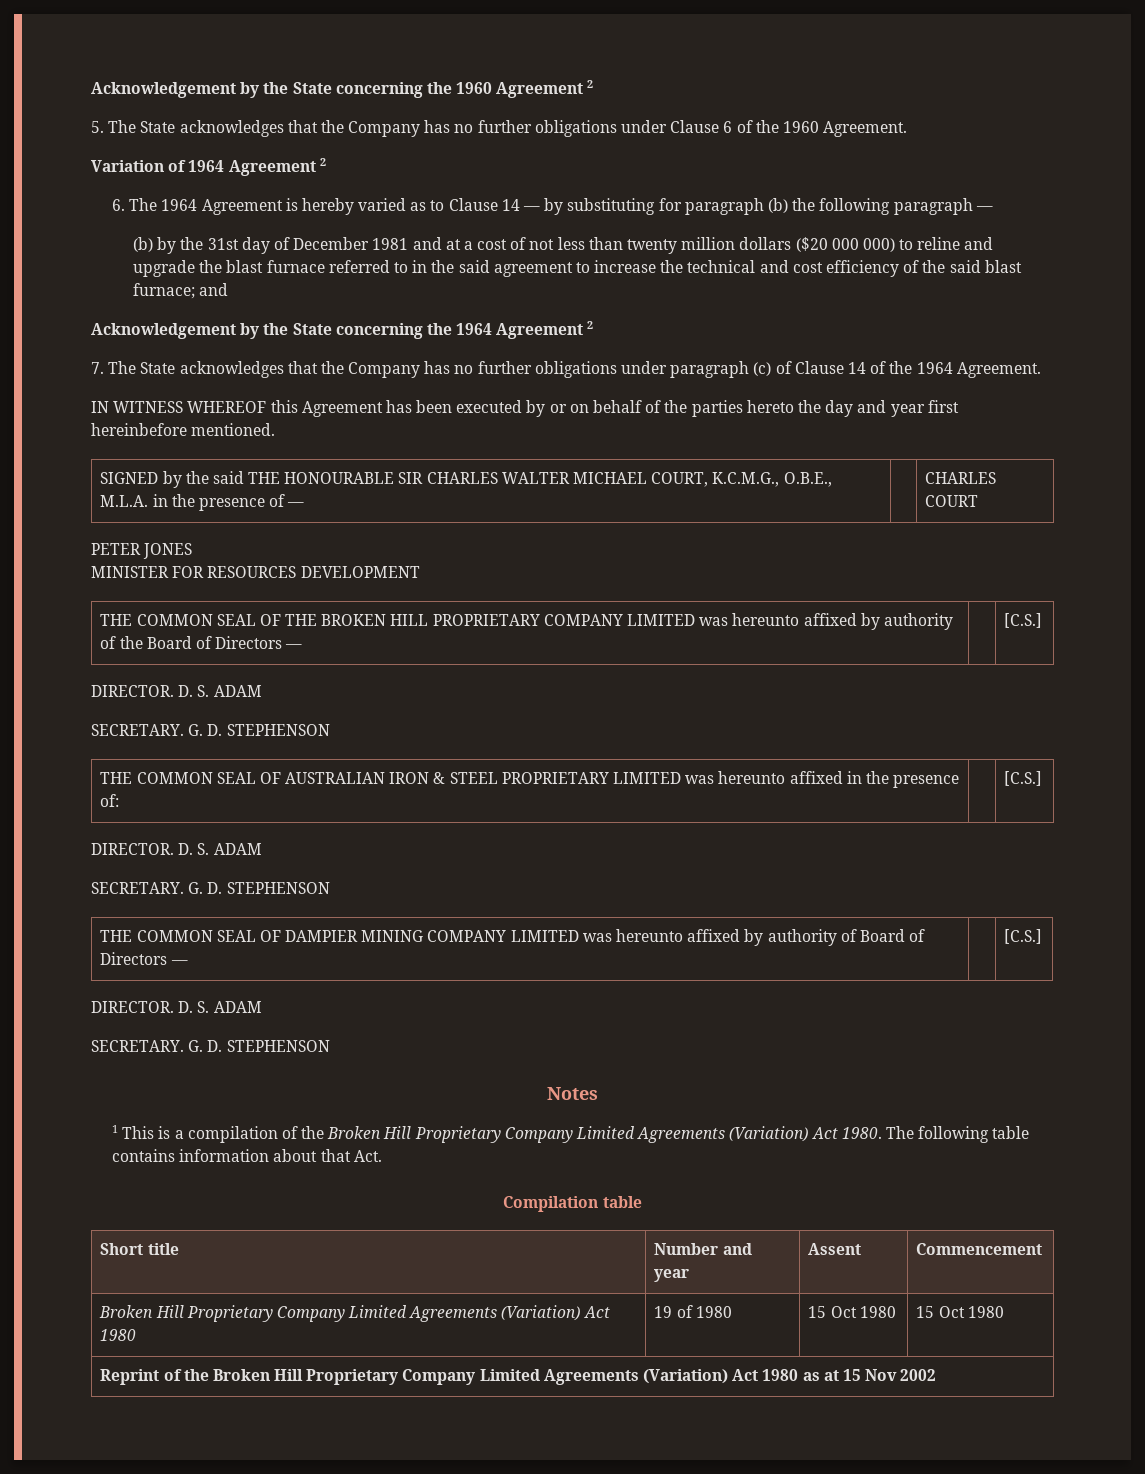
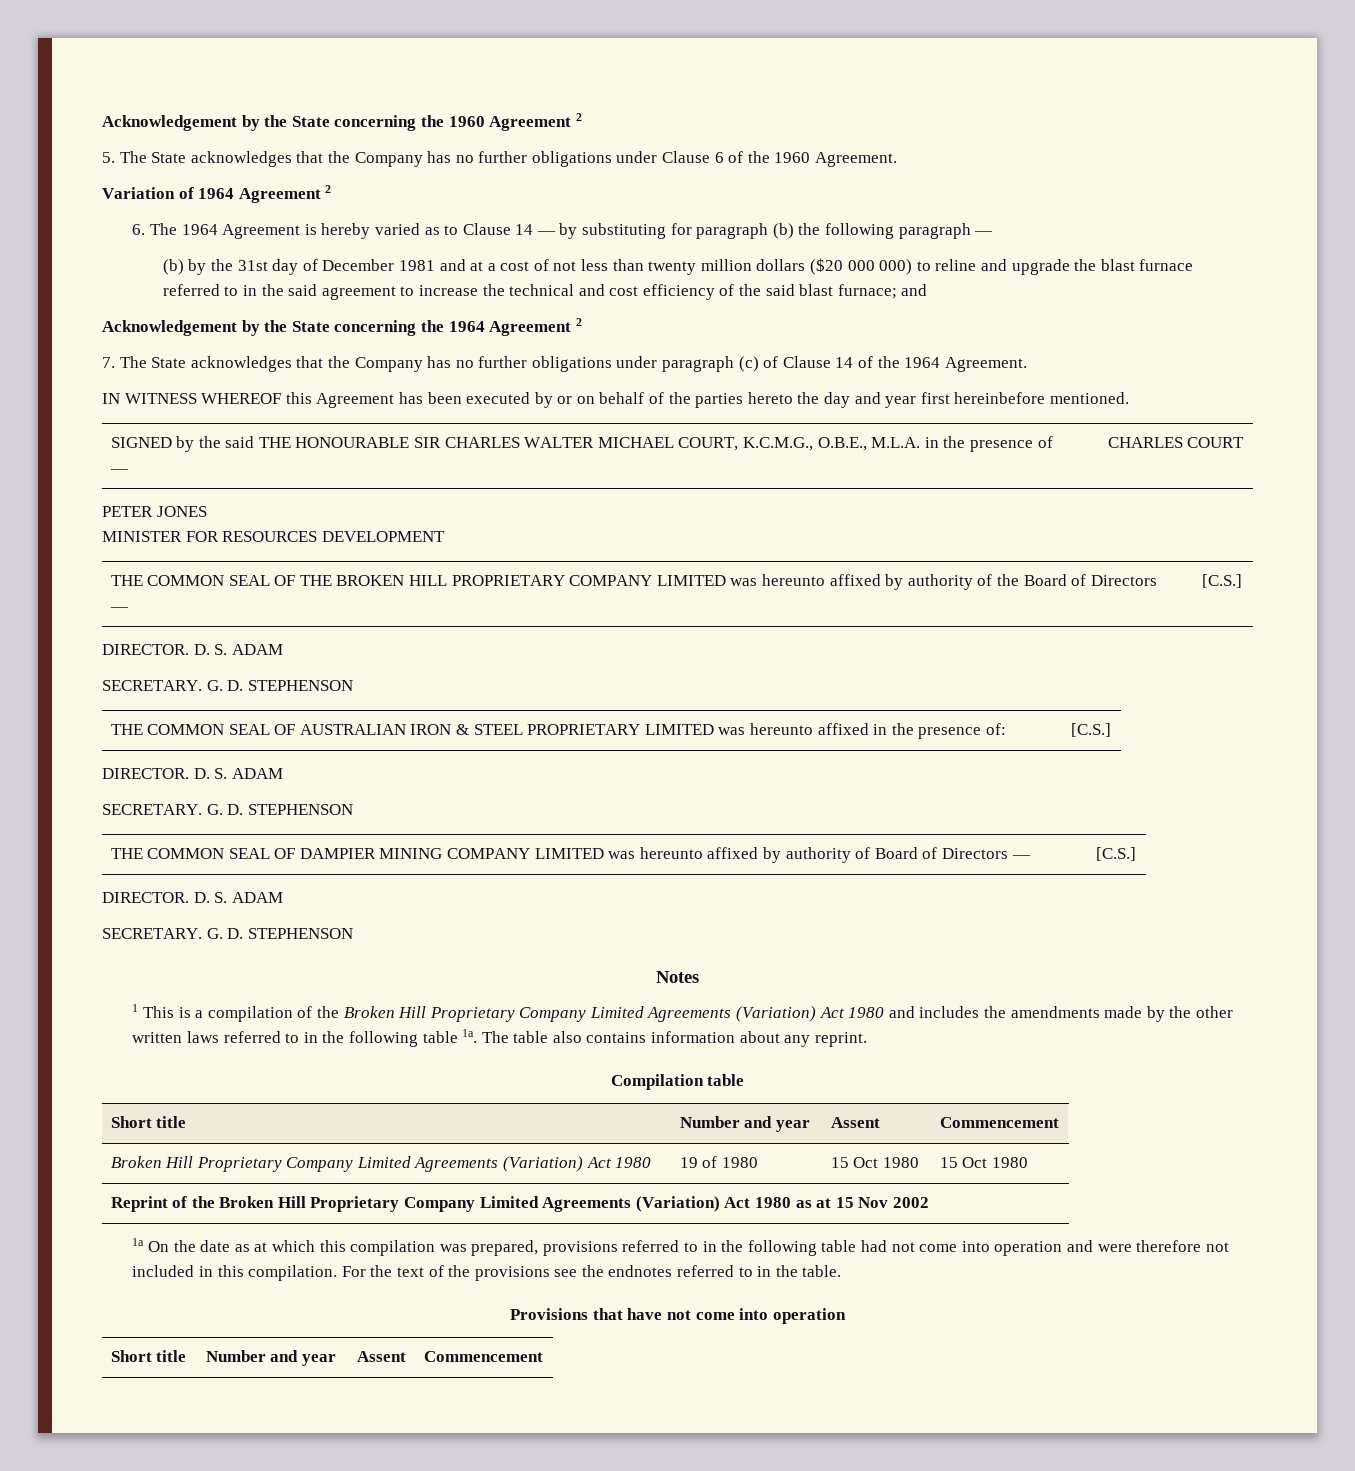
[841,1126,1030,1143] 1980. The following table -> [848,1006,1233,1022] [132,1029,582,1047] 1980 and includes the amendments made by the other written laws referred to in the following table 1a. The table also
[320,1149,382,1162] that Act. -> [784,1032,867,1047] any reprint.
(937, 1375) none -> [132,1238,1229,1256] [132,1265,842,1281] [510,1308,846,1324] [110,1350,187,1362] [205,1350,336,1366] [356,1351,406,1362] [423,1351,543,1362] // 1a On the date as at which this compilation was prepared, provisions referred to in the following table had not come into operation and were therefore not included in this compilation. For the text of the provisions see the endnotes referred to in the table. // Provisions that have not come into operation // Short title | Number and year | Assent | Commencement

